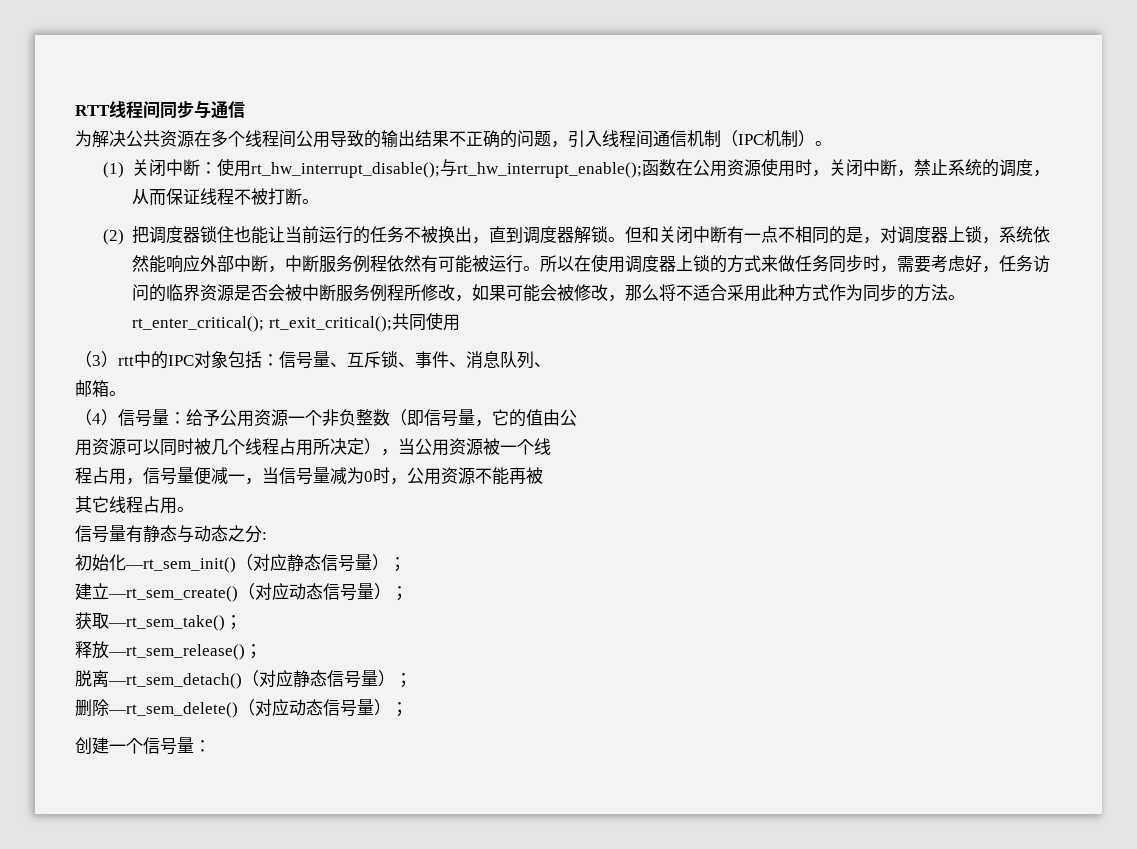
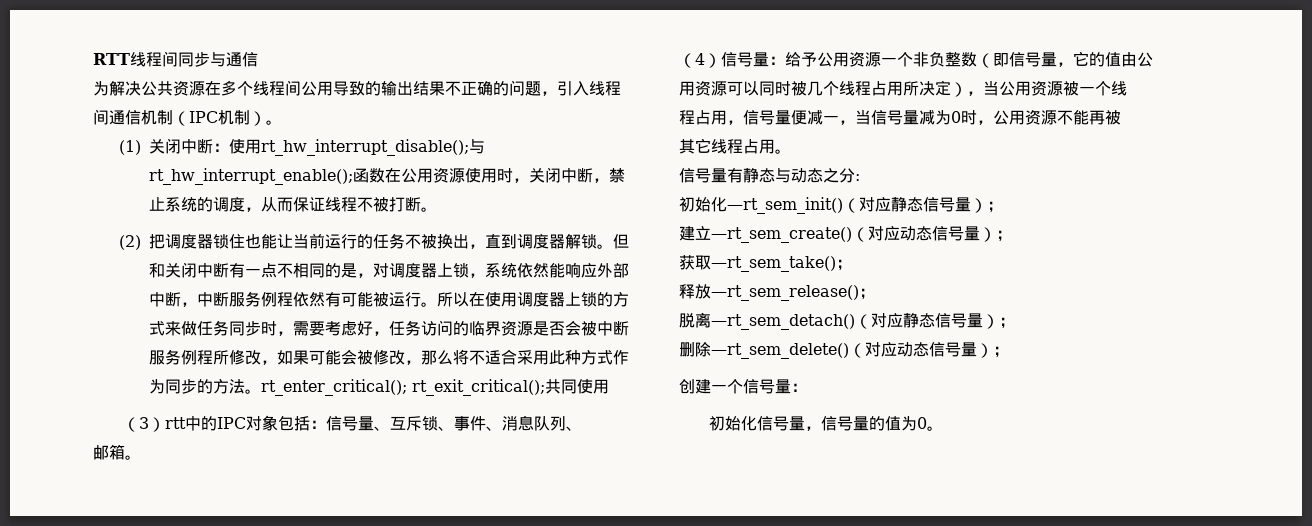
(211, 746) none -> [709,416,944,431] // 初始化信号量，信号量的值为0。

